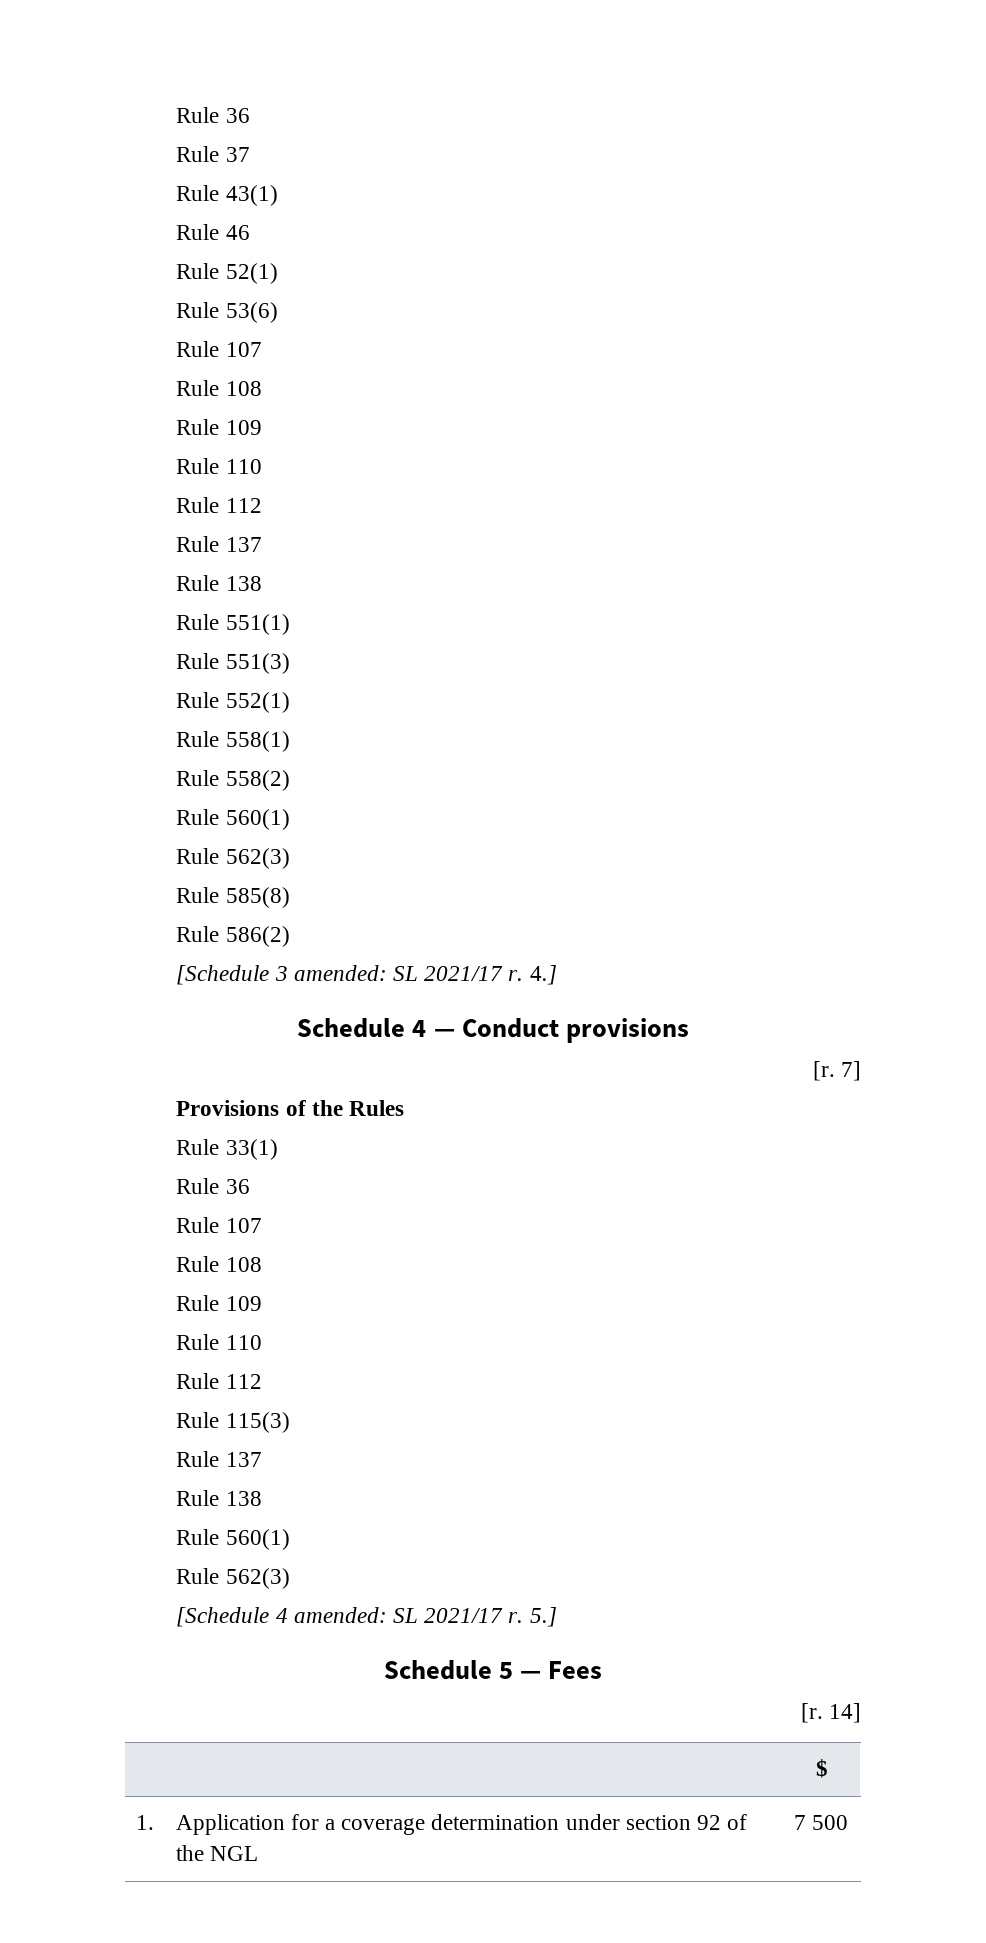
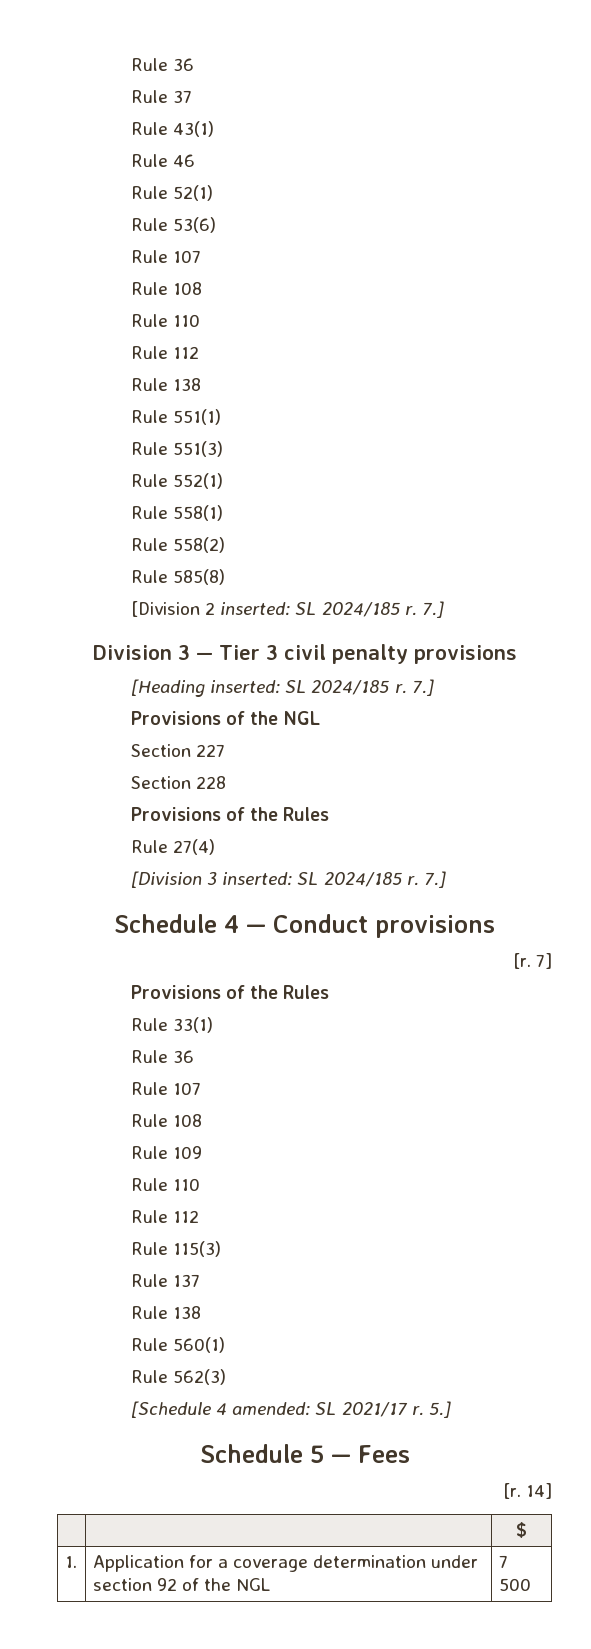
[176,419,262,435] [176,458,262,474] [176,497,262,513] [176,536,262,552] // Rule 109 // Rule 110 // Rule 112 // Rule 137 -> [131,314,201,327] [131,346,200,359] // Rule 110 // Rule 112
[225,809,290,830] [176,848,290,869] [176,887,290,908] [176,926,290,947] [176,965,557,985] 560(1) // Rule 562(3) // Rule 585(8) // Rule 586(2) // [Schedule 3 amended: SL 2021/17 r. 4.] -> [173,569,226,585] [131,601,444,618] [92,644,517,664] [131,679,434,697] [131,711,321,725] [131,744,226,757] [131,776,227,789] [131,807,330,821] [131,839,216,855] [131,871,446,888] 585(8) // [Division 2 inserted: SL 2024/185 r. 7.] // Division 3 — Tier 3 civil penalty provisions // [Heading inserted: SL 2024/185 r. 7.] // Provisions of the NGL // Section 227 // Section 228 // Provisions of the Rules // Rule 27(4) // [Division 3 inserted: SL 2024/185 r. 7.]

